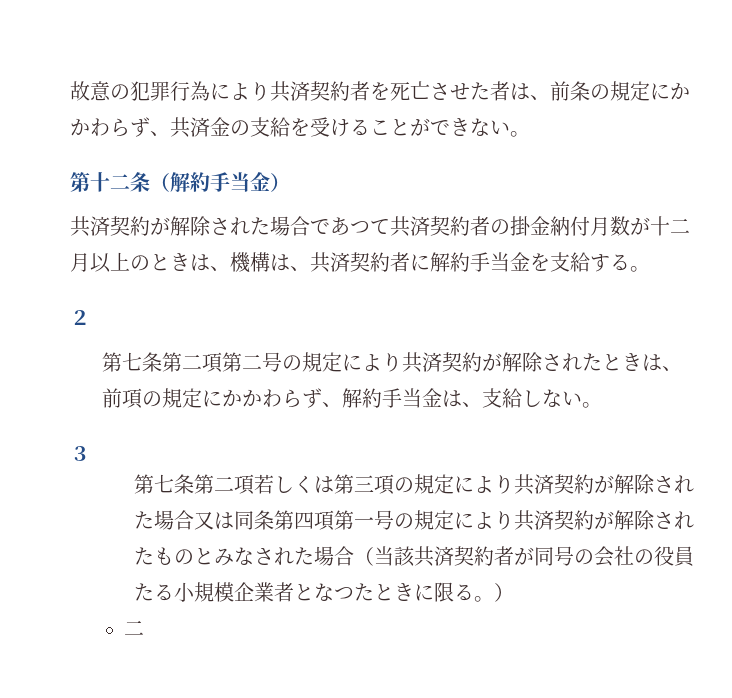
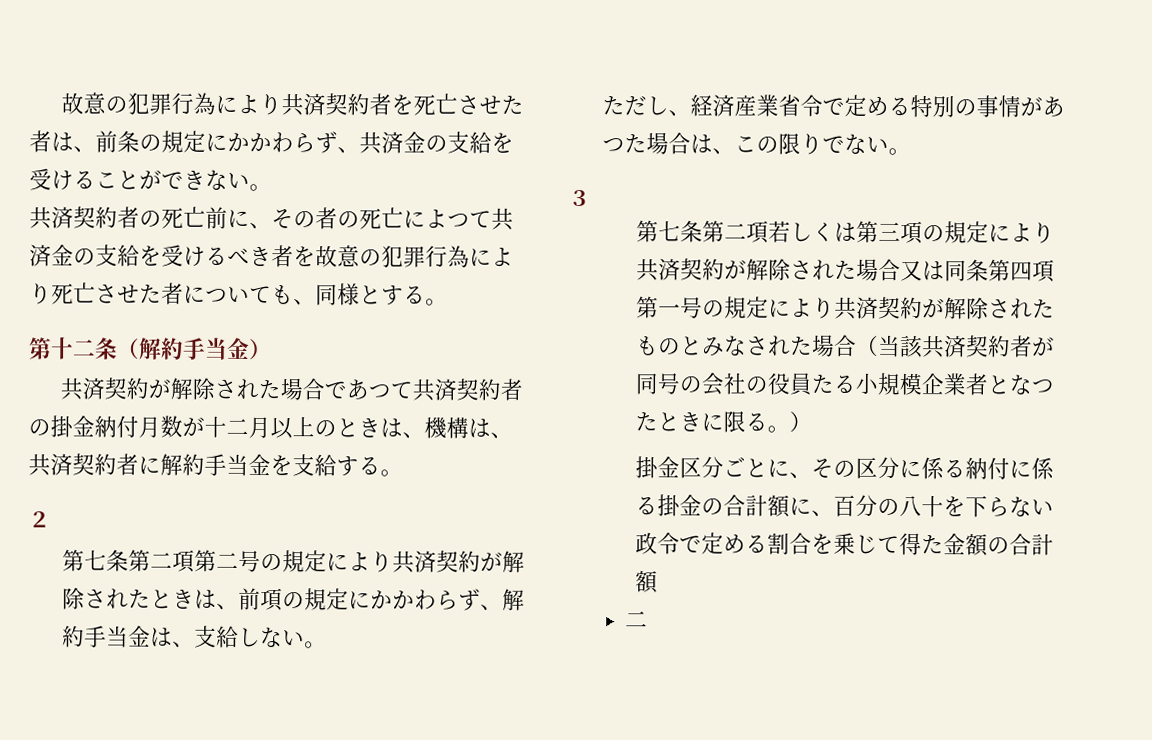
(530, 134) none -> [29,206,514,231] [29,244,514,268] [29,282,448,306] // 共済契約者の死亡前に、その者の死亡によつて共済金の支給を受けるべき者を故意の犯罪行為により死亡させた者についても、同様とする。
(603, 405) none -> [602,94,1066,118] [602,132,912,156] // ただし、経済産業省令で定める特別の事情があつた場合は、この限りでない。
(515, 592) none -> [635,456,1055,480] [635,494,1055,518] [635,532,1055,557] [635,570,659,594] // 掛金区分ごとに、その区分に係る納付に係る掛金の合計額に、百分の八十を下らない政令で定める割合を乗じて得た金額の合計額

